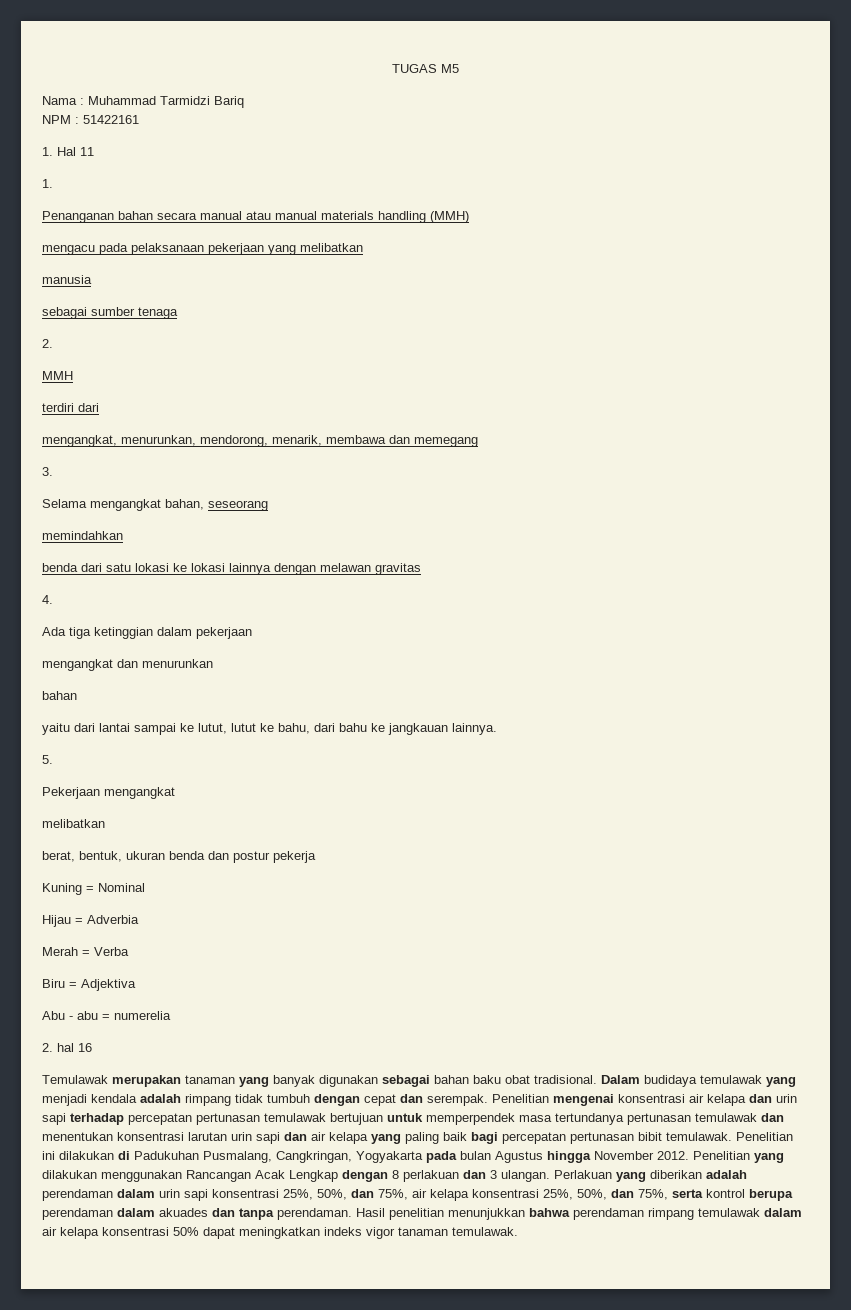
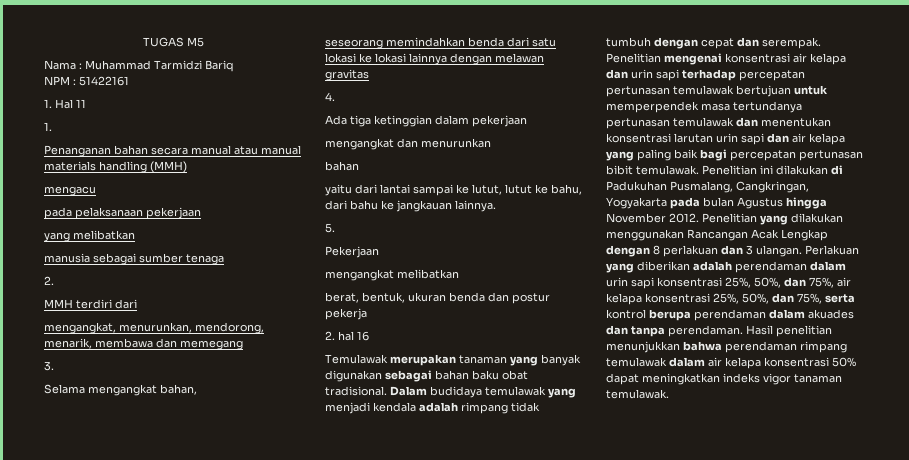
(95, 250) none -> (96, 191) //
(264, 249) none -> (201, 213) //
(92, 279) // -> (90, 258) none
(73, 375) // -> (73, 303) none
(204, 504) none -> (197, 389) //
(268, 505) // -> (383, 44) none
(123, 535) // -> (465, 42) none
[104,787,175,799] mengangkat // -> [325,269,394,281] // mengangkat
[42,883,145,895] [42,915,139,927] [42,947,129,956] [42,979,136,991] [42,1011,171,1020] // Kuning = Nominal // Hijau = Adverbia // Merah = Verba // Biru = Adjektiva // Abu - abu = numerelia -> (367, 314) none

